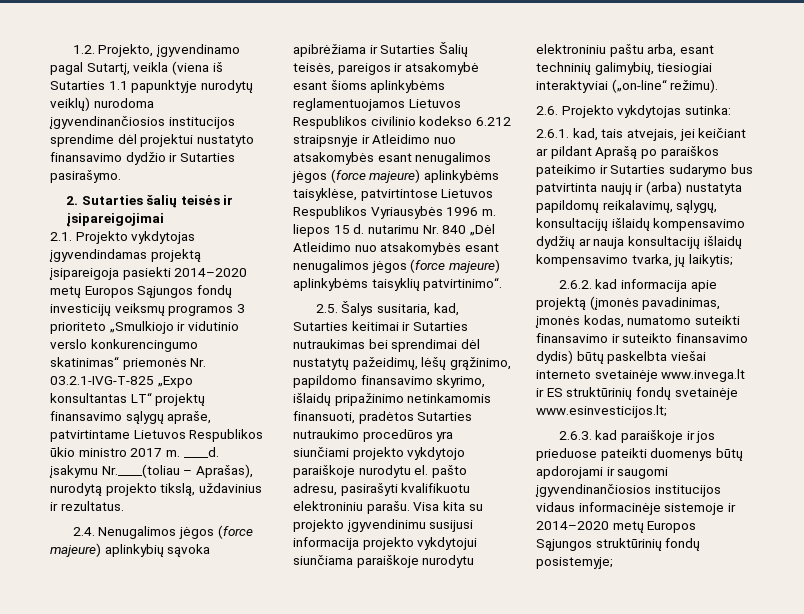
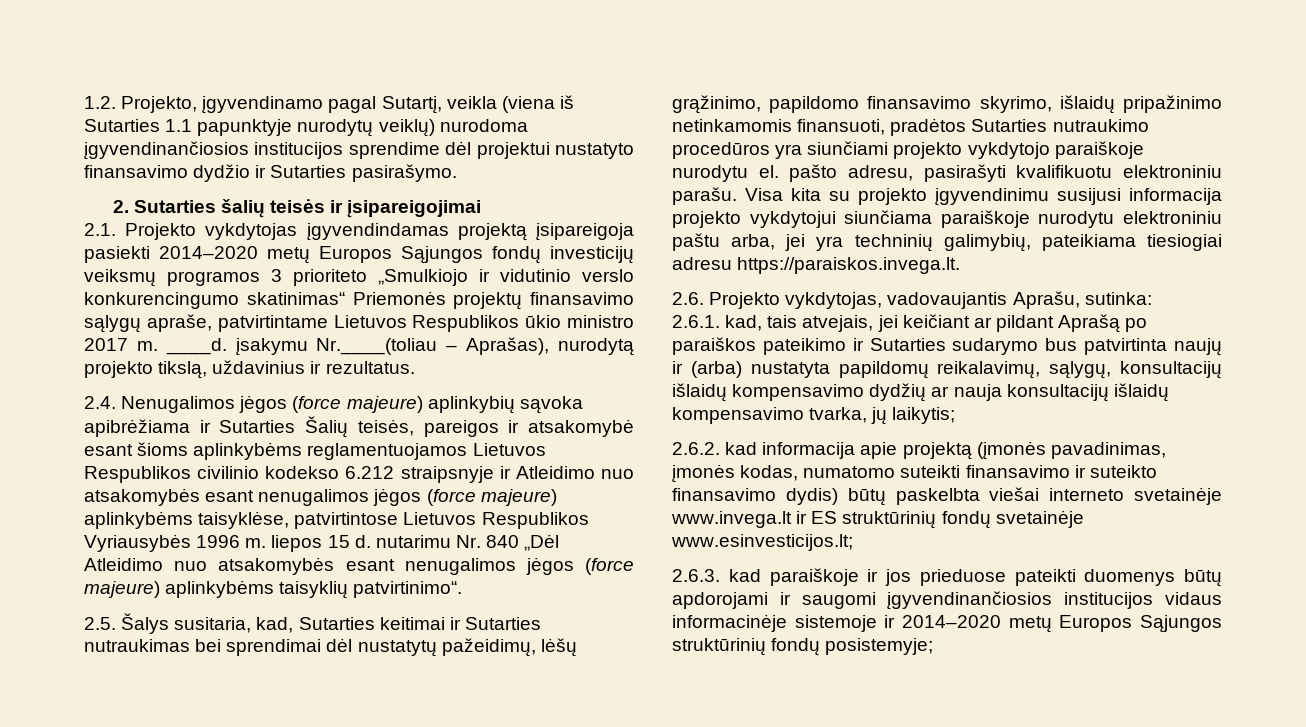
[122,358,207,370] [50,376,193,388] [50,392,152,403] priemonės Nr. 03.2.1-IVG-T-825 „Expo konsultantas LT“ -> [352,291,446,305] Priemonės
[679,45,714,54] [536,62,713,75] [536,79,719,93] esant techninių galimybių, tiesiogiai interaktyviai („on-line“ režimu). -> [785,234,1222,252] [672,257,961,274] jei yra techninių galimybių, pateikiama tiesiogiai adresu https://paraiskos.invega.lt.
[617,105,682,118] vykdytojas -> [785,291,1080,309] vykdytojas, vadovaujantis Aprašu,

